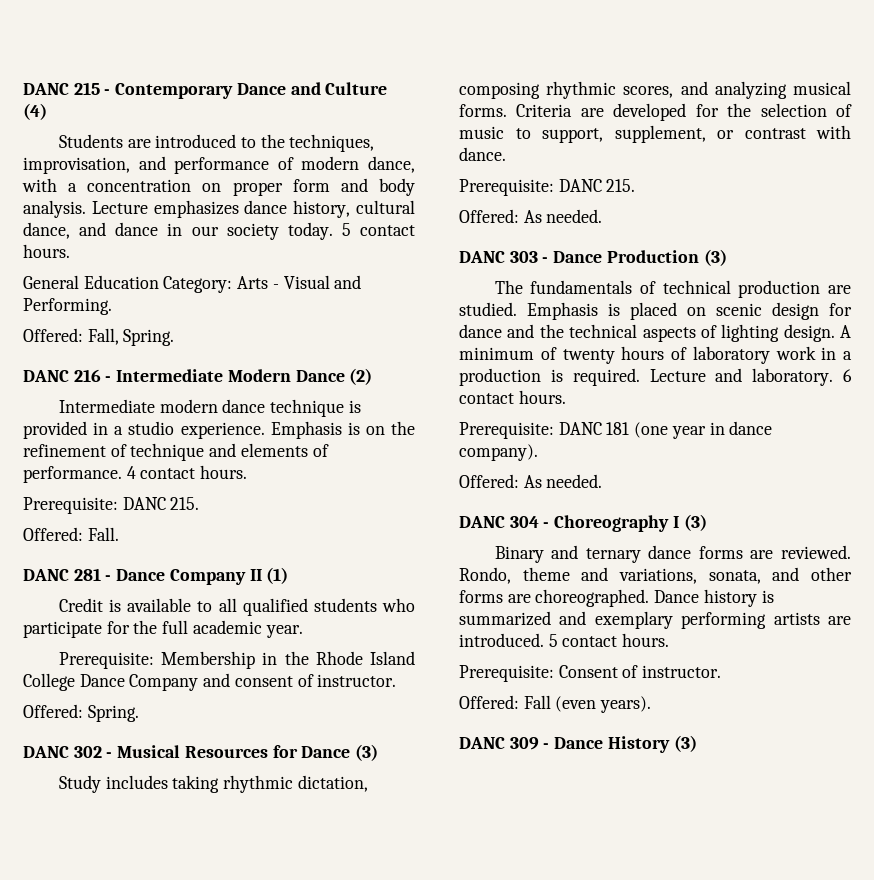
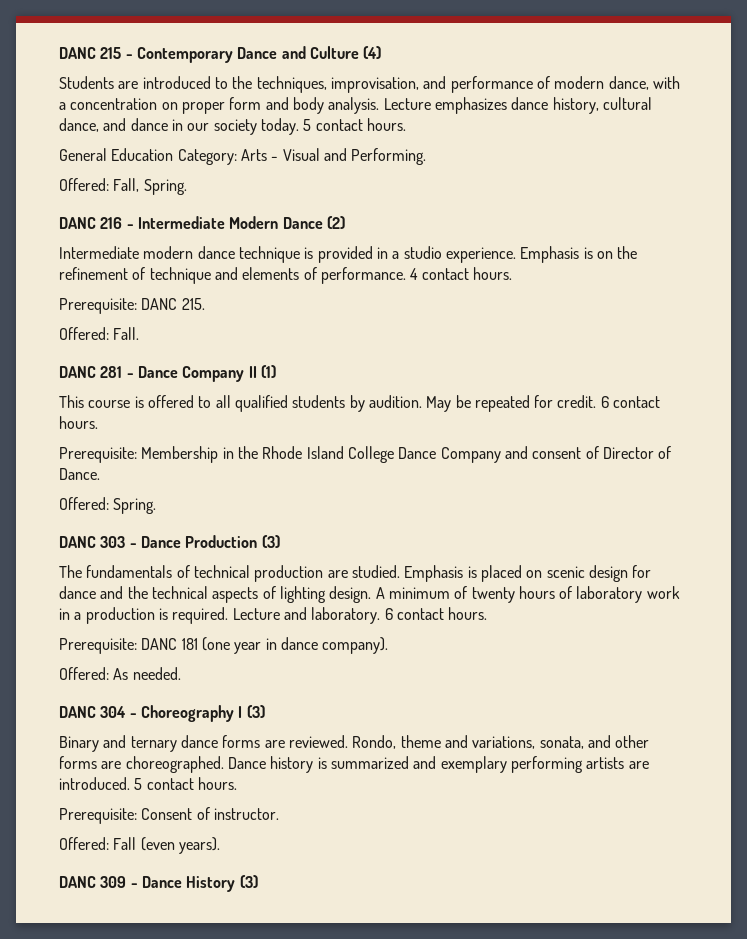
[58,598,415,616] [23,620,303,638] Credit is available to all qualified students who participate for the full academic year. -> [59,395,661,412] [59,416,98,429] This course is offered to all qualified students by audition. May be repeated for credit. 6 contact hours.
[317,674,397,687] instructor. -> [602,446,672,459] [59,468,100,480] Director of Dance.
[23,744,379,761] [58,775,368,793] [459,81,851,99] [459,103,852,121] [459,125,851,143] [459,147,506,161] [459,179,636,196] [459,209,603,223] // DANC 302 - Musical Resources for Dance (3) // Study includes taking rhythmic dictation, composing rhythmic scores, and analyzing musical forms. Criteria are developed for the selection of music to support, supplement, or contrast with dance. // Prerequisite: DANC 215. // Offered: As needed. -> (157, 506) none

